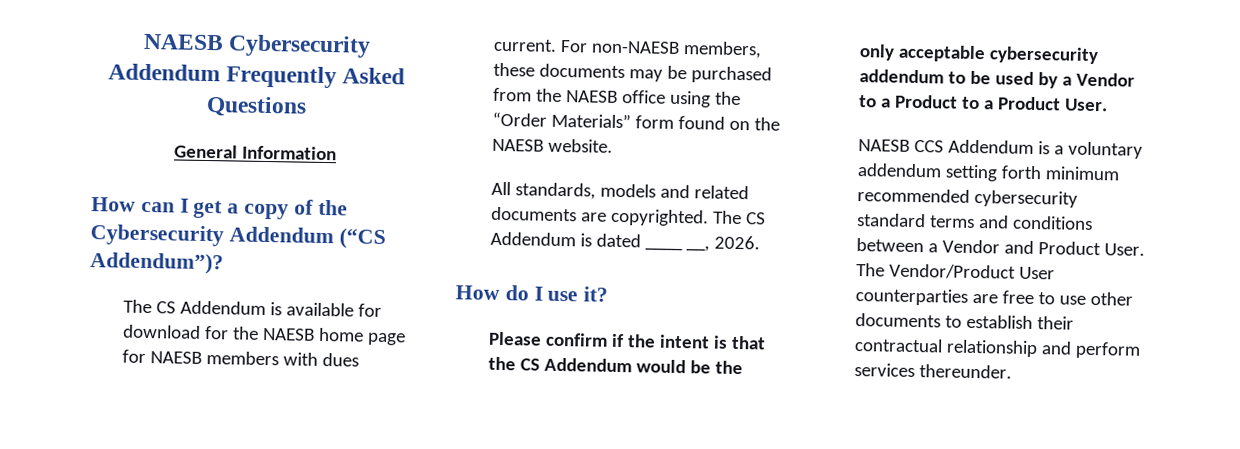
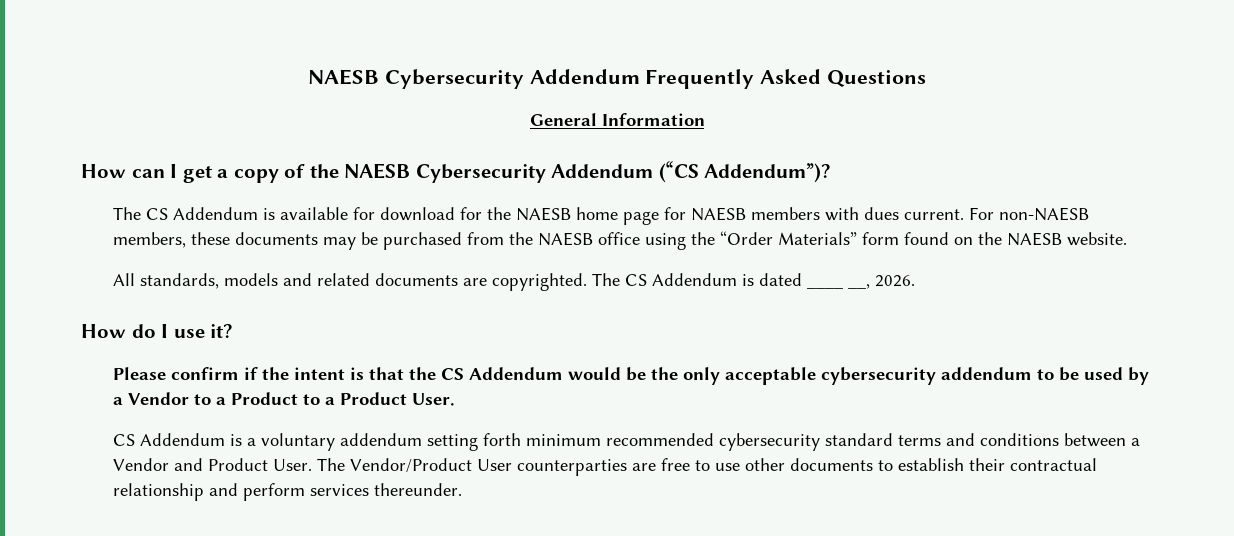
(348, 207) none -> [344,163,411,179] NAESB
[858,139,945,153] NAESB CCS -> [112,434,135,446] CS

